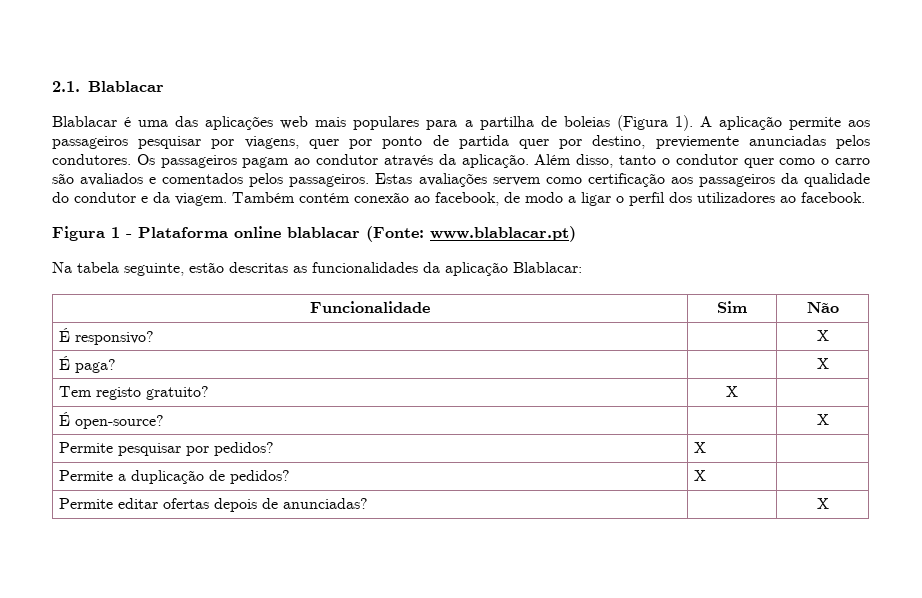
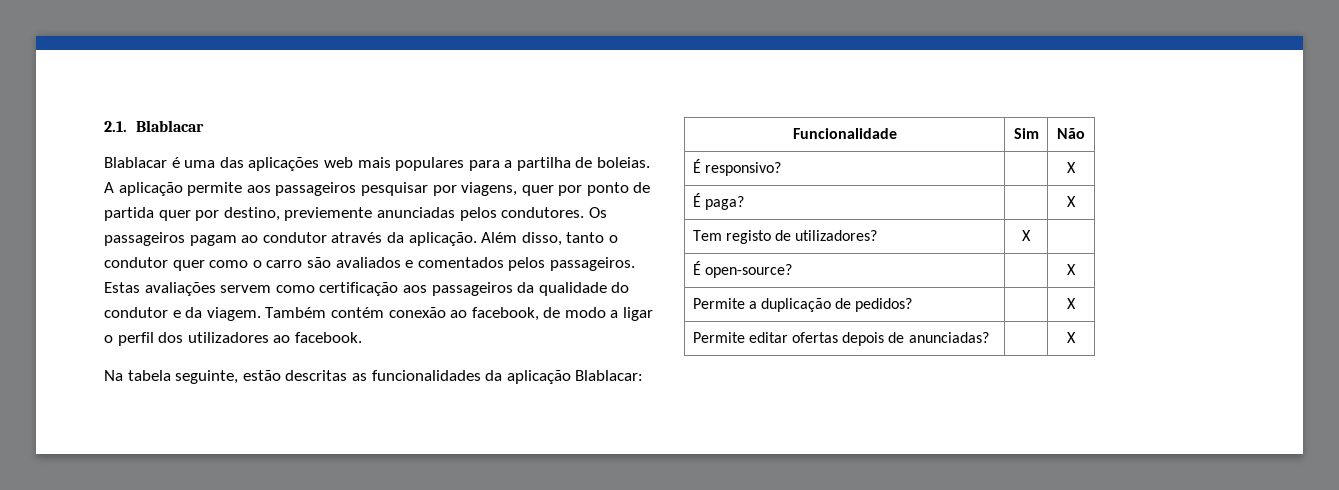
[563,115,693,131] boleias (Figura 1). -> [597,157,651,168] boleias.
[52,226,576,242] // Figura 1 - Plataforma online blablacar (Fonte: www.blablacar.pt) -> (362, 337) none
[146,386,210,400] gratuito? -> [775,230,878,241] de utilizadores?
[59,442,275,456] [694,442,707,453] // Permite pesquisar por pedidos? | X | -> (1076, 269) none
[694,470,707,481] X | -> [1067,298,1076,309] | X

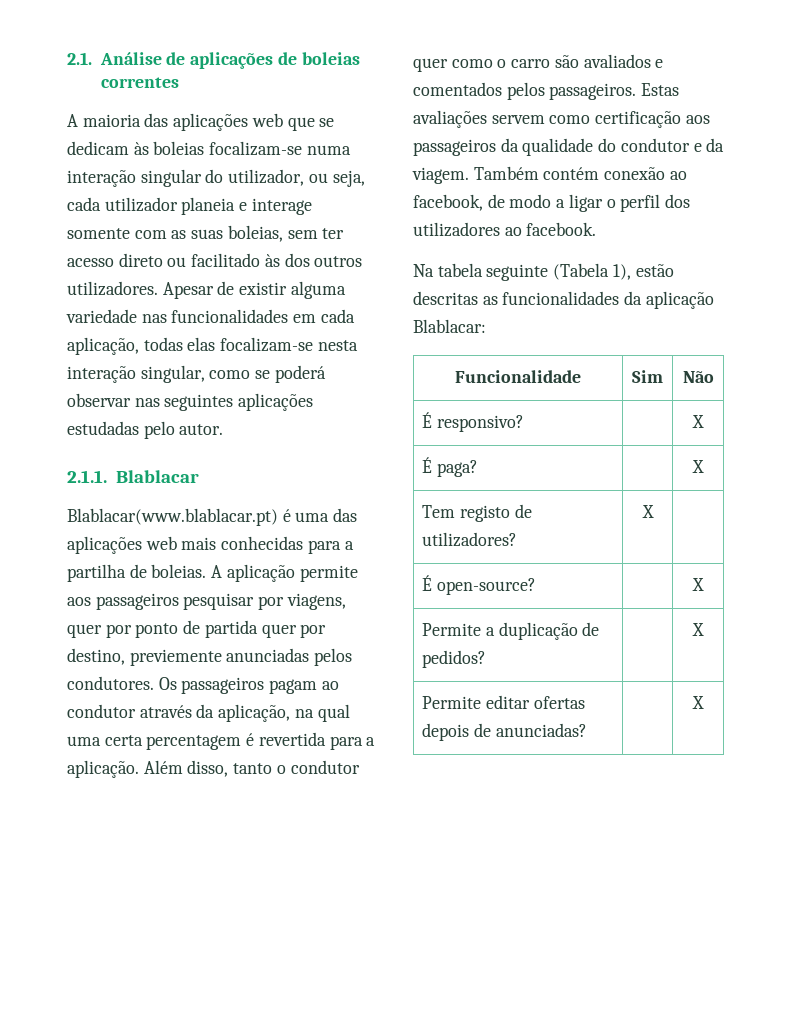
(127, 126) none -> [99,52,360,69] [100,77,179,88] [67,113,335,131] [67,141,351,156] [67,169,365,187] [67,197,312,215] [67,225,345,242] [67,253,363,267] [67,281,346,299] [66,309,355,323] [67,337,358,355] [67,365,326,383] [67,393,314,411] [67,421,224,439] [67,470,107,483] Análise de aplicações de boleias correntes // A maioria das aplicações web que se dedicam às boleias focalizam-se numa interação singular do utilizador, ou seja, cada utilizador planeia e interage somente com as suas boleias, sem ter acesso direto ou facilitado às dos outros utilizadores. Apesar de existir alguma variedade nas funcionalidades em cada aplicação, todas elas focalizam-se nesta interação singular, como se poderá observar nas seguintes aplicações estudadas pelo autor. // 2.1.1.
[104,157,167,168] Blablacar -> [67,508,278,526] Blablacar(www.blablacar.pt)
[395,157,465,171] populares -> [221,536,304,550] conhecidas
(404, 237) none -> [218,704,350,722] [67,732,376,750] aplicação, na qual uma certa percentagem é revertida para a
[175,370,239,384] seguinte, -> [486,263,631,281] seguinte (Tabela 1),

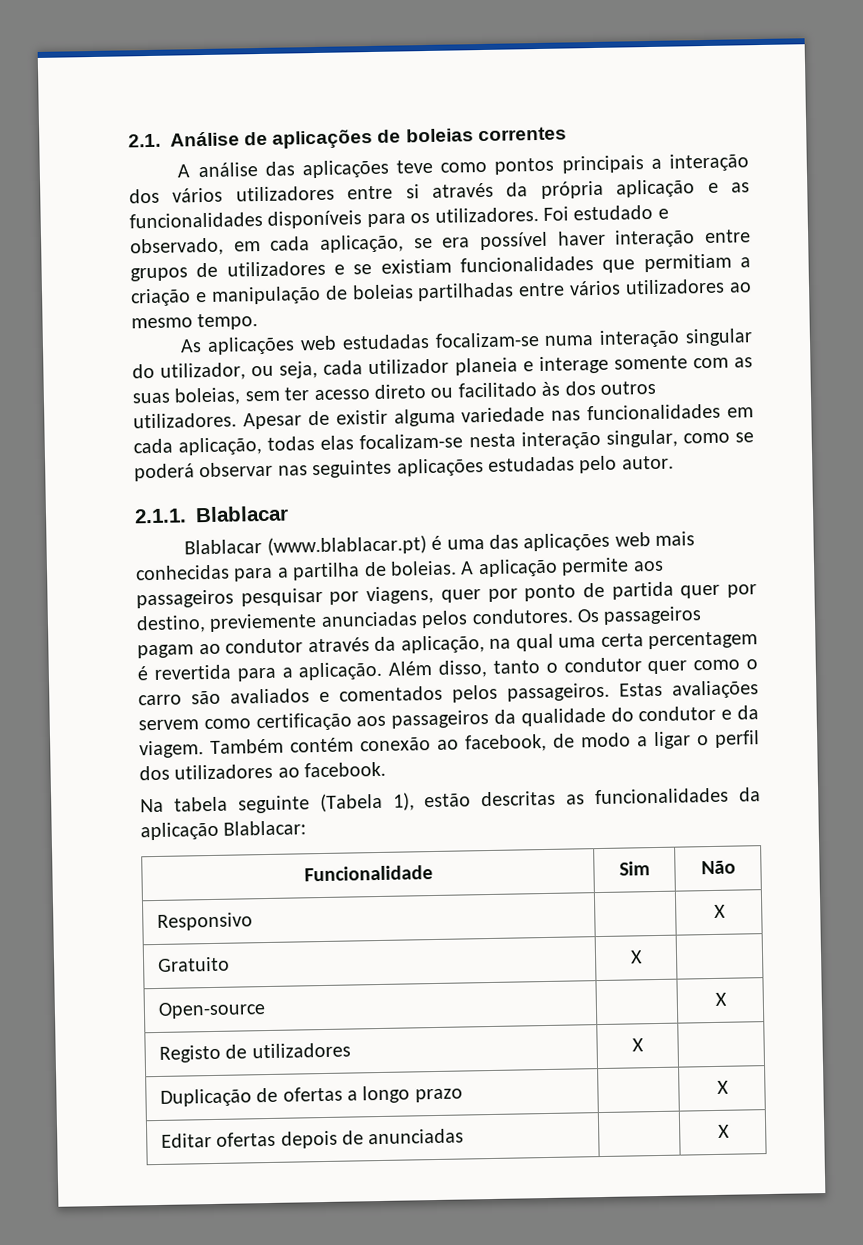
[82,113,335,131] [67,141,205,155] maioria das aplicações web que se dedicam às boleias -> [197,153,750,179] [129,179,750,204] [129,204,669,229] [130,229,752,257] [130,253,751,282] [130,278,753,307] [131,313,259,331] [180,334,430,355] análise das aplicações teve como pontos principais a interação dos vários utilizadores entre si através da própria aplicação e as funcionalidades disponíveis para os utilizadores. Foi estudado e observado, em cada aplicação, se era possível haver interação entre grupos de utilizadores e se existiam funcionalidades que permitiam a criação e manipulação de boleias partilhadas entre vários utilizadores ao mesmo tempo. // As aplicações web estudadas
[67,508,278,526] Blablacar(www.blablacar.pt) -> [184,535,427,556] Blablacar (www.blablacar.pt)
[422,412,524,432] [692,415,704,428] [422,457,478,477] [692,460,704,473] [422,504,532,522] [422,532,518,547] [641,505,654,518] [422,575,536,595] [692,578,704,591] [422,622,600,640] [422,650,487,668] [692,623,704,636] [422,695,585,709] [422,723,587,741] É responsivo? | | X // É paga? | | X // Tem registo de utilizadores? | X | // É open-source? | | X // Permite a duplicação de pedidos? | | X // Permite editar ofertas depois de anunciadas? -> [156,912,253,931] [713,904,726,918] [156,956,230,972] [630,950,643,964] [157,1001,266,1019] [714,992,727,1006] [158,1042,351,1063] [632,1038,644,1052] [159,1085,463,1107] [716,1080,729,1094] [160,1128,465,1149] Responsivo | | X // Gratuito | X | // Open-source | | X // Registo de utilizadores | X | // Duplicação de ofertas a longo prazo | | X // Editar ofertas depois de anunciadas

